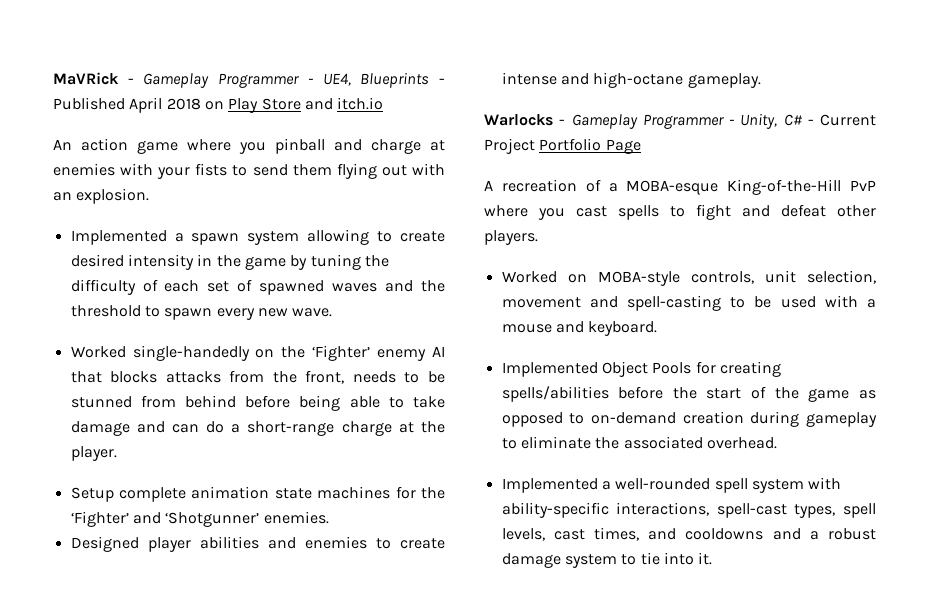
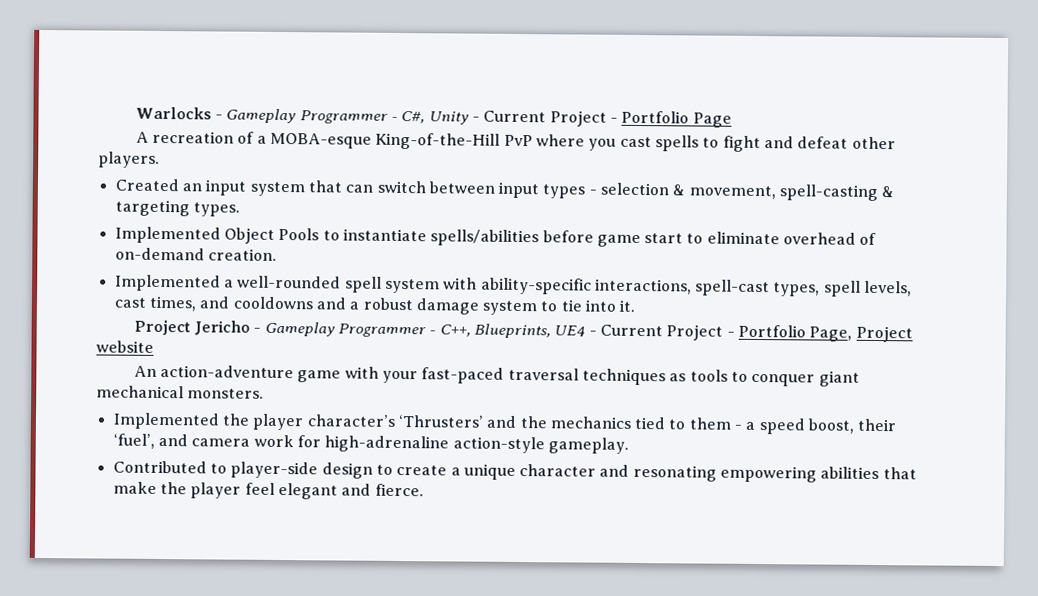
[53,72,446,88] [53,97,384,113] [53,138,445,154] [53,163,445,179] [53,188,150,204] [70,229,445,245] [70,254,389,270] [70,279,446,295] [70,305,333,320] [70,345,445,361] [70,370,446,384] [70,395,445,411] [70,421,446,436] [70,446,117,461] [70,486,445,502] [70,511,329,527] [70,536,445,552] [501,72,761,88] MaVRick - Gameplay Programmer - UE4, Blueprints - Published April 2018 on Play Store and itch.io // An action game where you pinball and charge at enemies with your fists to send them flying out with an explosion. // Implemented a spawn system allowing to create desired intensity in the game by tuning the difficulty of each set of spawned waves and the threshold to spawn every new wave. // Worked single-handedly on the ‘Fighter’ enemy AI that blocks attacks from the front, needs to be stunned from behind before being able to take damage and can do a short-range charge at the player. // Setup complete animation state machines for the ‘Fighter’ and ‘Shotgunner’ enemies. // Designed player abilities and enemies to create intense and high-octane gameplay. // -> (135, 113) none
[740,113,876,129] [484,138,535,154] Unity, C# - Current Project -> [401,110,618,127] C#, Unity - Current Project -
[501,270,876,286] [501,295,876,311] [501,321,658,336] [501,361,781,377] [501,386,876,402] [501,411,877,427] [501,436,777,449] Worked on MOBA-style controls, unit selection, movement and spell-casting to be used with a mouse and keyboard. // Implemented Object Pools for creating spells/abilities before the start of the game as opposed to on-demand creation during gameplay to eliminate the associated overhead. -> [114,178,895,202] [114,199,240,217] [114,226,877,248] [114,247,277,261] Created an input system that can switch between input types - selection & movement, spell-casting & targeting types. // Implemented Object Pools to instantiate spells/abilities before game start to eliminate overhead of on-demand creation.
(713, 558) none -> [133,319,913,343] [96,340,154,353] [133,364,860,387] [96,385,265,399] [112,412,897,435] [112,433,629,454] [112,460,917,483] [112,481,424,500] // Project Jericho - Gameplay Programmer - C++, Blueprints, UE4 - Current Project - Portfolio Page, Project website // An action-adventure game with your fast-paced traversal techniques as tools to conquer giant mechanical monsters. // Implemented the player character’s ‘Thrusters’ and the mechanics tied to them - a speed boost, their ‘fuel’, and camera work for high-adrenaline action-style gameplay. // Contributed to player-side design to create a unique character and resonating empowering abilities that make the player feel elegant and fierce.

